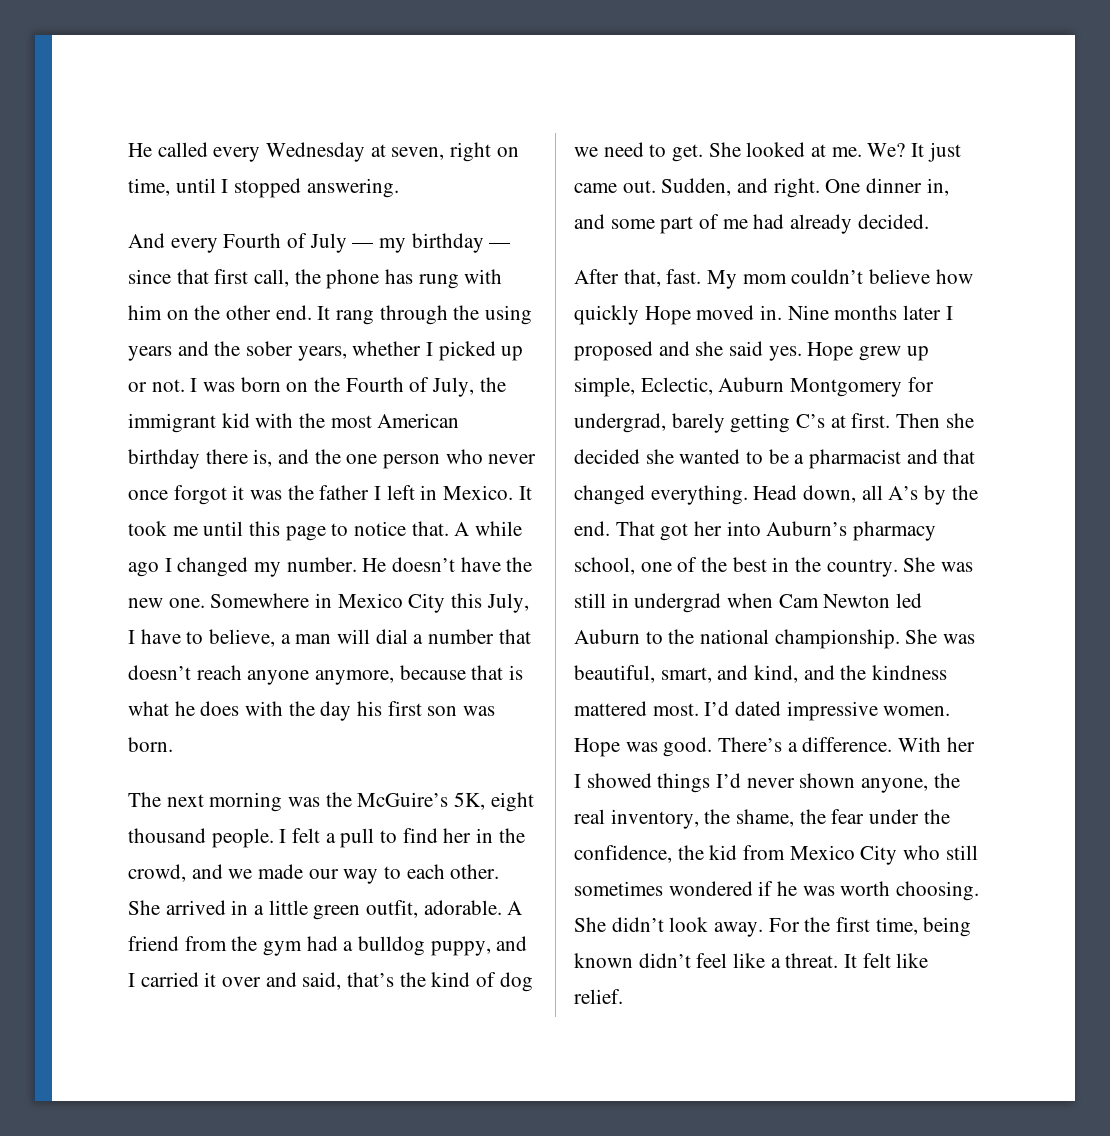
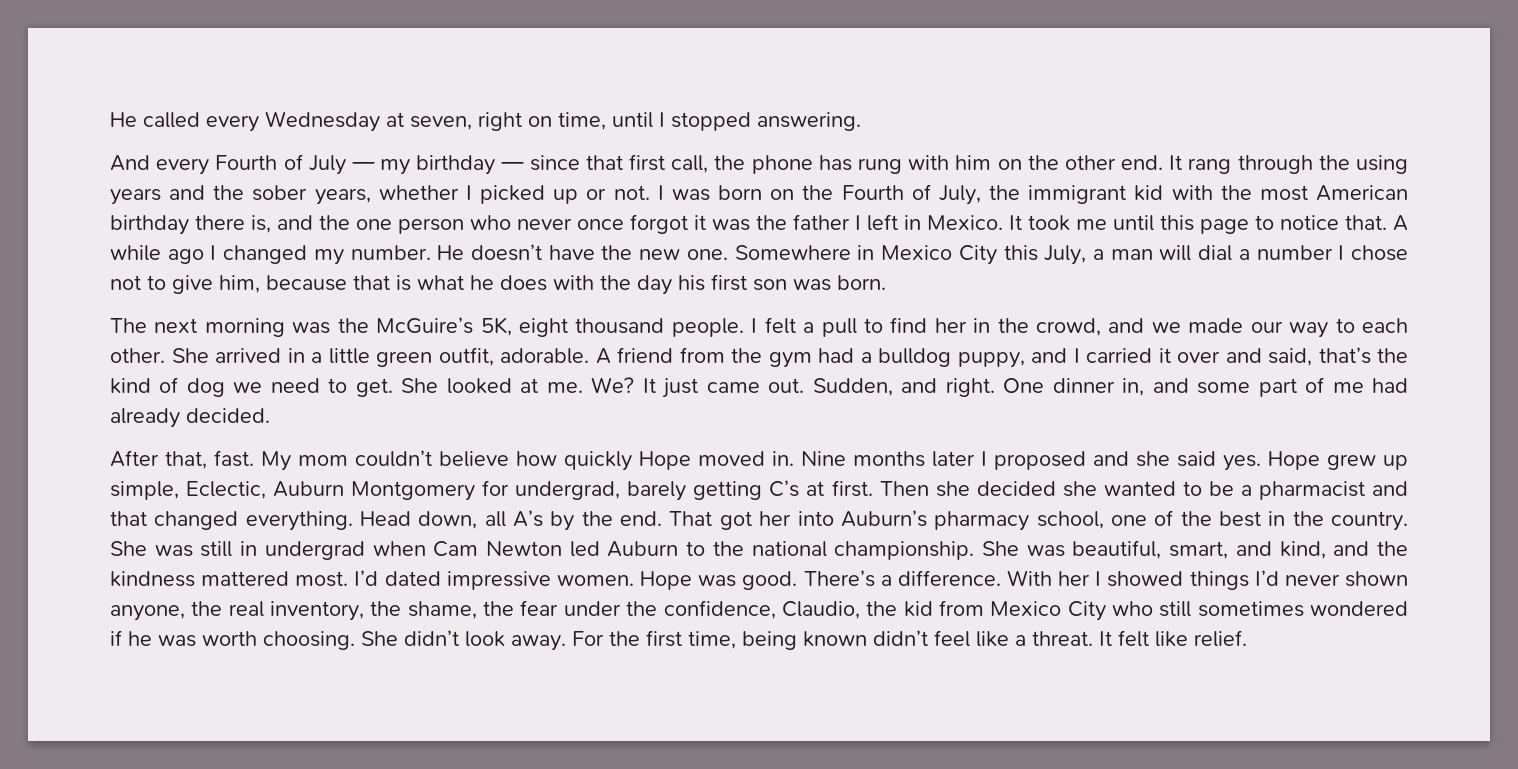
[128,629,276,647] I have to believe, -> (1087, 255) none
[498,629,531,644] [128,665,395,685] that doesn’t reach anyone anymore, -> [1338,245,1409,261] [110,275,260,294] I chose not to give him,
(672, 854) none -> [781,601,860,619] Claudio,

